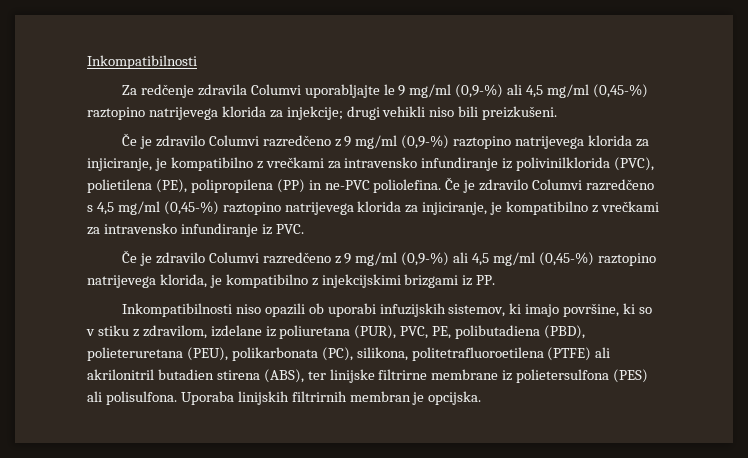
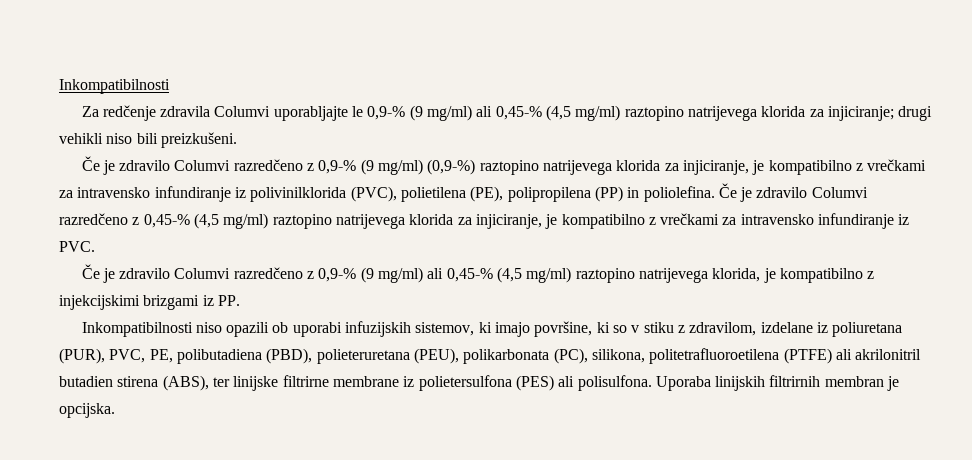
[398,84,648,98] [87,106,343,120] 9 mg/ml (0,9-%) ali 4,5 mg/ml (0,45-%) raztopino natrijevega klorida za injekcije; -> [367,105,894,121] 0,9-% (9 mg/ml) ali 0,45-% (4,5 mg/ml) raztopino natrijevega klorida za injiciranje;
[344,135,398,149] 9 mg/ml -> [318,159,424,175] 0,9-% (9 mg/ml)
[324,180,370,190] ne-PVC -> (640, 192) none
[87,201,219,215] s 4,5 mg/ml (0,45-%) -> [132,213,269,229] z 0,45-% (4,5 mg/ml)
[344,252,594,266] 9 mg/ml (0,9-%) ali 4,5 mg/ml (0,45-%) -> [318,267,572,283] 0,9-% (9 mg/ml) ali 0,45-% (4,5 mg/ml)

